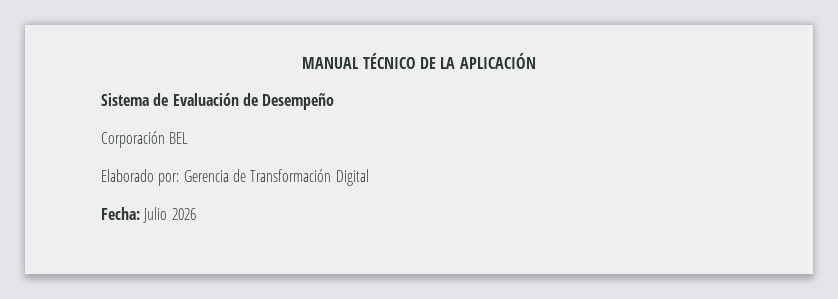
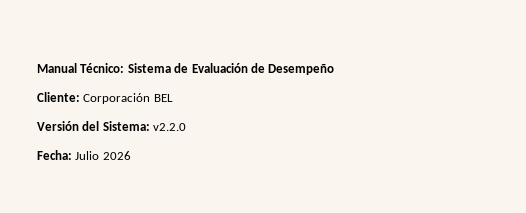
[302,53,536,69] MANUAL TÉCNICO DE LA APLICACIÓN // -> [37,63,125,73] Manual Técnico:
(335, 101) none -> [37,92,80,102] Cliente:
[101,169,369,186] Elaborado por: Gerencia de Transformación Digital -> [37,121,187,131] Versión del Sistema: v2.2.0

